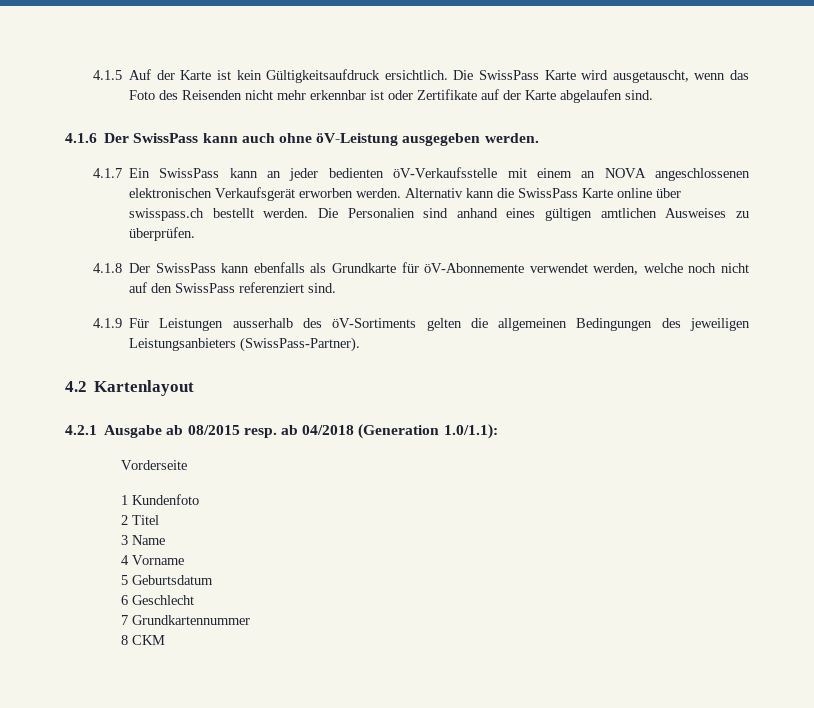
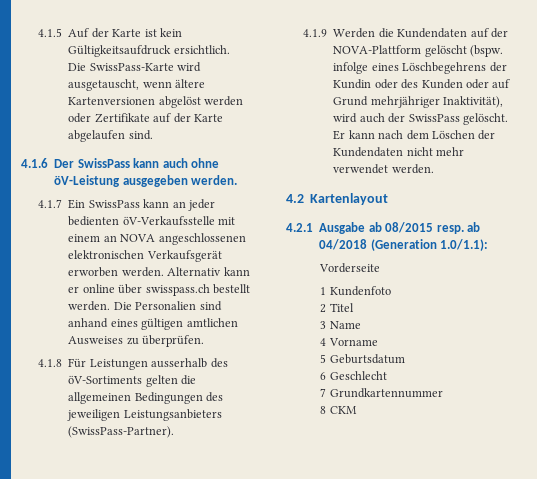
[478,70,576,80] SwissPass Karte -> [89,63,174,71] SwissPass-Karte
[730,70,749,80] [129,90,385,100] das Foto des Reisenden nicht mehr erkennbar ist -> [175,79,206,88] [68,96,244,108] ältere Kartenversionen abgelöst werden
[497,188,614,198] die SwissPass Karte -> [68,286,80,293] er
[129,262,749,275] [129,282,337,293] [92,318,122,328] Der SwissPass kann ebenfalls als Grundkarte für öV-Abonnemente verwendet werden, welche noch nicht auf den SwissPass referenziert sind. // 4.1.9 -> (63, 363) none
(361, 344) none -> [303,28,508,38] [333,45,504,57] [333,62,507,74] [333,79,511,89] [333,96,504,108] [333,113,508,125] [333,130,496,140] [333,147,465,157] [333,164,434,174] // 4.1.9 Werden die Kundendaten auf der NOVA-Plattform gelöscht (bspw. infolge eines Löschbegehrens der Kundin oder des Kunden oder auf Grund mehrjähriger Inaktivität), wird auch der SwissPass gelöscht. Er kann nach dem Löschen der Kundendaten nicht mehr verwendet werden.

